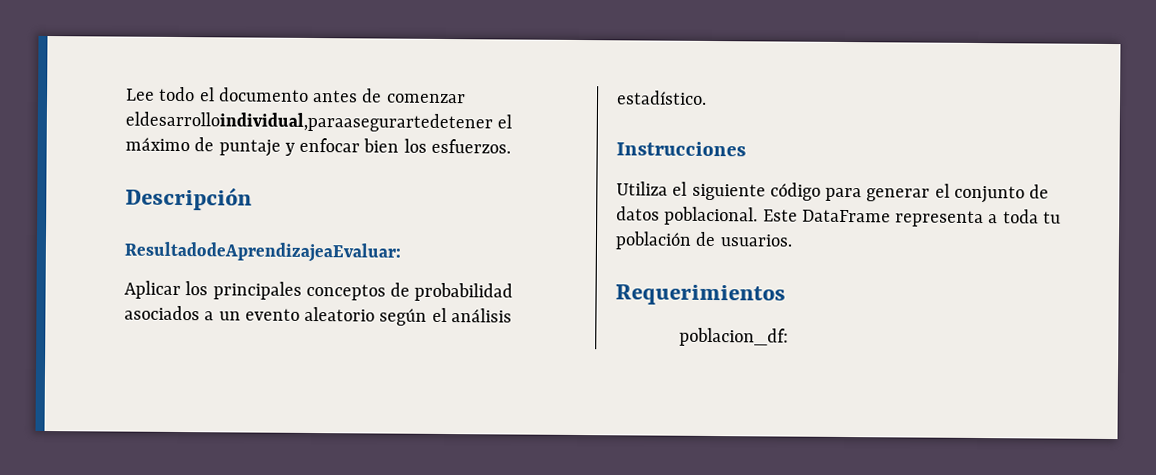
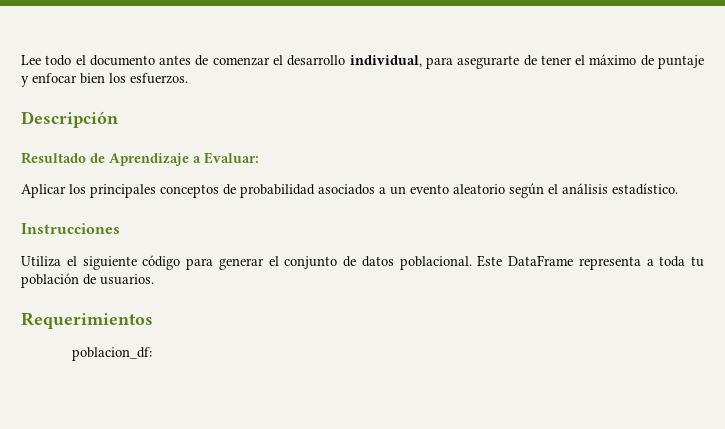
[125,111,493,133] eldesarrolloindividual,paraasegurartedetener -> [273,55,572,69] el desarrollo individual, para asegurarte de tener
[124,241,401,263] ResultadodeAprendizajeaEvaluar: -> [21,152,259,166] Resultado de Aprendizaje a Evaluar:

